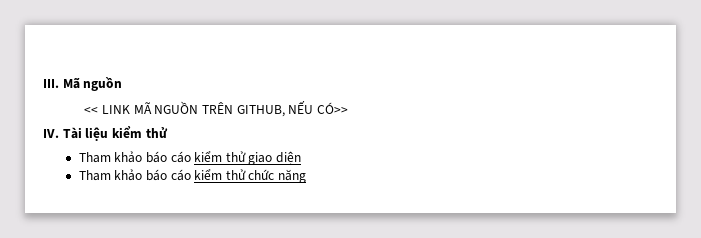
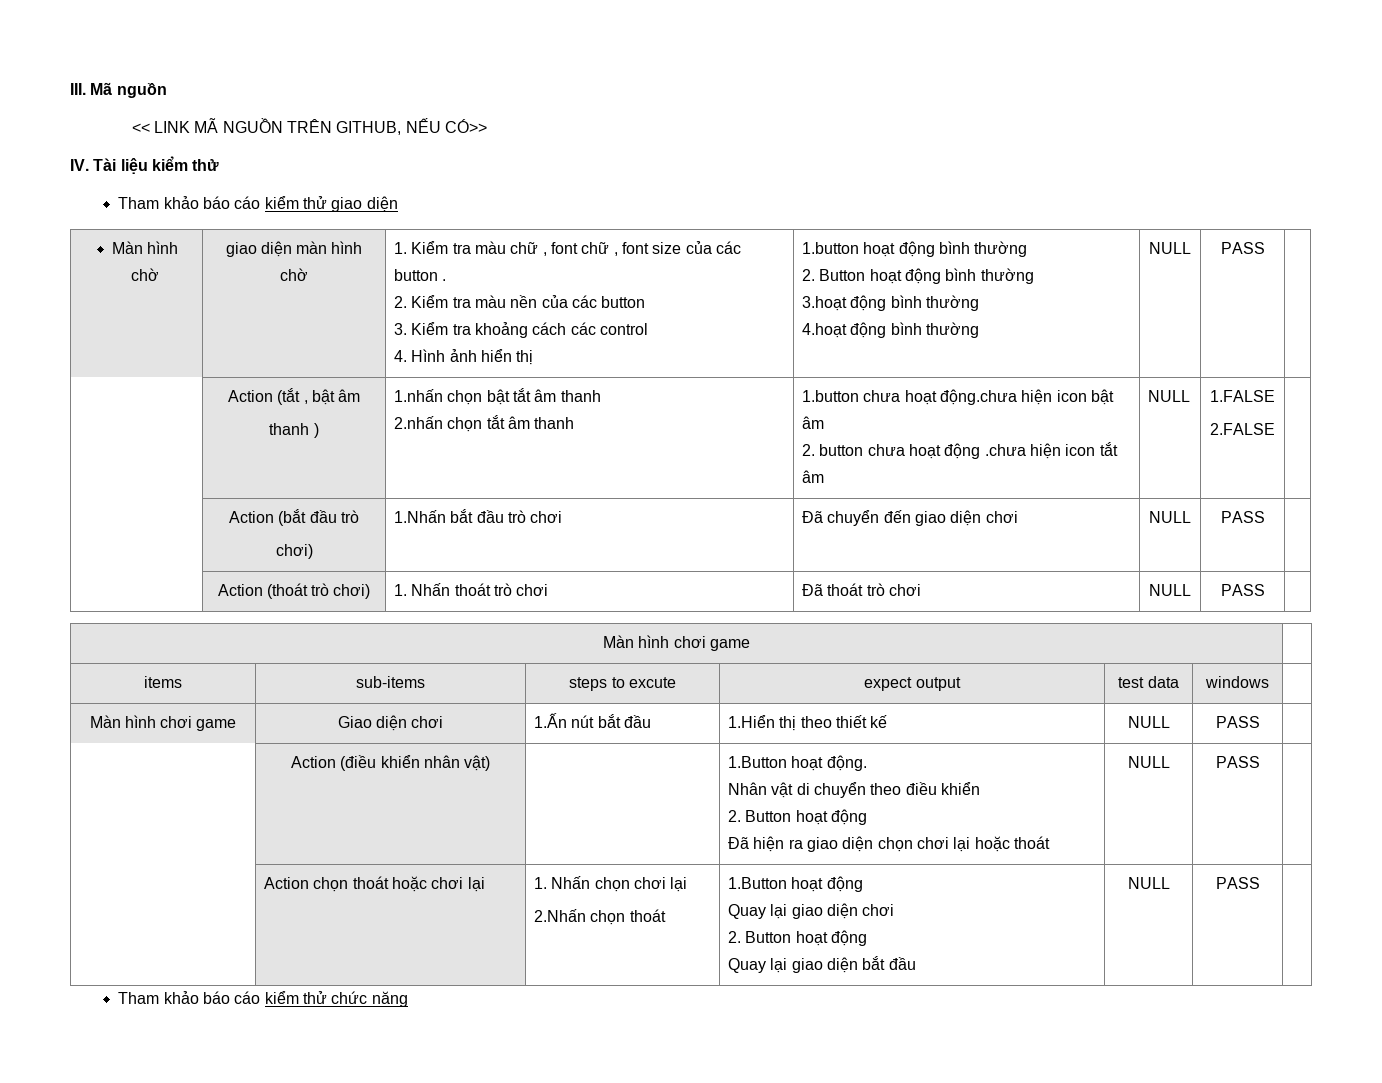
(302, 158) none -> [112,241,179,254] [131,268,160,281] [225,241,363,257] [280,268,308,281] [394,241,741,256] [394,269,447,281] [394,295,646,308] [394,322,649,338] [394,349,534,365] [802,241,1028,257] [802,268,1034,284] [802,295,980,311] [802,322,980,338] [1149,242,1191,254] [1220,242,1265,254] [227,388,361,405] [269,423,319,438] [394,388,601,405] [394,415,575,432] [802,389,1115,405] [802,416,825,429] [802,442,1118,459] [802,470,825,483] [1148,390,1191,402] [1210,390,1275,402] [1210,423,1275,435] [229,509,359,526] [275,544,313,559] [394,509,563,523] [802,510,1018,526] [1149,511,1191,523] [1220,511,1265,523] [217,583,371,599] [394,583,549,596] [802,583,922,596] [1149,584,1191,596] [1220,584,1265,596] [603,635,750,651] [144,676,182,688] [356,676,425,688] [569,677,676,691] [864,677,961,691] [1118,676,1179,688] [1205,676,1269,688] [89,715,237,731] [337,715,444,731] [534,713,652,728] [728,715,888,731] [1127,716,1170,728] [1215,716,1260,728] [290,755,491,771] [728,755,867,771] [728,782,981,798] [728,809,868,825] [728,836,1050,852] [1127,756,1170,768] [1215,756,1260,768] [264,876,485,892] [534,876,688,892] [534,909,666,925] [728,876,863,892] [728,903,895,919] [728,930,868,946] [728,956,916,973] [1127,877,1170,889] [1215,877,1260,889] // Màn hình chờ | giao diện màn hình chờ | 1. Kiểm tra màu chữ , font chữ , font size của các button . // 2. Kiểm tra màu nền của các button // 3. Kiểm tra khoảng cách các control // 4. Hình ảnh hiển thị | 1.button hoạt động bình thường // 2. Button hoạt động bình thường // 3.hoạt động bình thường // 4.hoạt động bình thường | NULL | PASS | // | Action (tắt , bật âm // thanh ) | 1.nhấn chọn bật tắt âm thanh // 2.nhấn chọn tắt âm thanh | 1.button chưa hoạt động.chưa hiện icon bật âm // 2. button chưa hoạt động .chưa hiện icon tắt âm | NULL | 1.FALSE // 2.FALSE | // | Action (bắt đầu trò // chơi) | 1.Nhấn bắt đầu trò chơi | Đã chuyển đến giao diện chơi | NULL | PASS | // | Action (thoát trò chơi) | 1. Nhấn thoát trò chơi | Đã thoát trò chơi | NULL | PASS | // Màn hình chơi game | // items | sub-items | steps to excute | expect output | test data | windows | // Màn hình chơi game | Giao diện chơi | 1.Ấn nút bắt đầu | 1.Hiển thị theo thiết kế | NULL | PASS | // | Action (điều khiển nhân vật) | | 1.Button hoạt động. // Nhân vật di chuyển theo điều khiển // 2. Button hoạt động // Đã hiện ra giao diện chọn chơi lại hoặc thoát | NULL | PASS | // | Action chọn thoát hoặc chơi lại | 1. Nhấn chọn chơi lại // 2.Nhấn chọn thoát | 1.Button hoạt động // Quay lại giao diện chơi // 2. Button hoạt động // Quay lại giao diện bắt đầu | NULL | PASS |

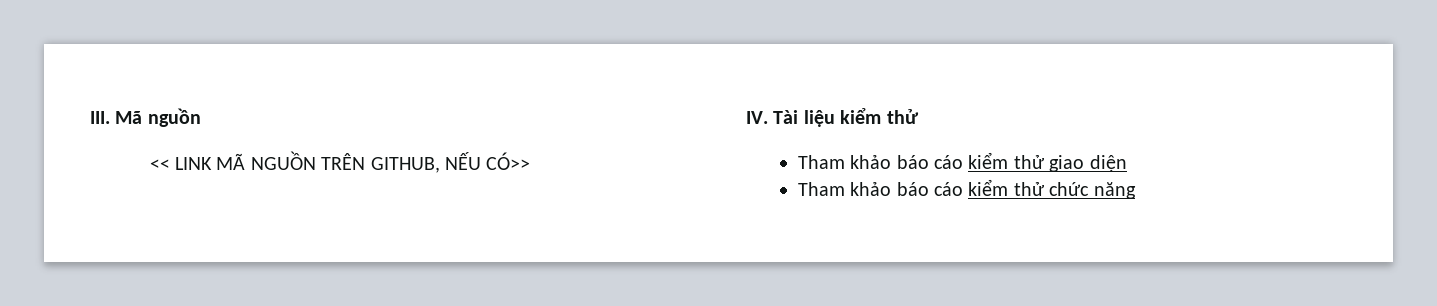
[112,241,179,254] [131,268,160,281] [225,241,363,257] [280,268,308,281] [394,241,741,256] [394,269,447,281] [394,295,646,308] [394,322,649,338] [394,349,534,365] [802,241,1028,257] [802,268,1034,284] [802,295,980,311] [802,322,980,338] [1149,242,1191,254] [1220,242,1265,254] [227,388,361,405] [269,423,319,438] [394,388,601,405] [394,415,575,432] [802,389,1115,405] [802,416,825,429] [802,442,1118,459] [802,470,825,483] [1148,390,1191,402] [1210,390,1275,402] [1210,423,1275,435] [229,509,359,526] [275,544,313,559] [394,509,563,523] [802,510,1018,526] [1149,511,1191,523] [1220,511,1265,523] [217,583,371,599] [394,583,549,596] [802,583,922,596] [1149,584,1191,596] [1220,584,1265,596] [603,635,750,651] [144,676,182,688] [356,676,425,688] [569,677,676,691] [864,677,961,691] [1118,676,1179,688] [1205,676,1269,688] [89,715,237,731] [337,715,444,731] [534,713,652,728] [728,715,888,731] [1127,716,1170,728] [1215,716,1260,728] [290,755,491,771] [728,755,867,771] [728,782,981,798] [728,809,868,825] [728,836,1050,852] [1127,756,1170,768] [1215,756,1260,768] [264,876,485,892] [534,876,688,892] [534,909,666,925] [728,876,863,892] [728,903,895,919] [728,930,868,946] [728,956,916,973] [1127,877,1170,889] [1215,877,1260,889] // Màn hình chờ | giao diện màn hình chờ | 1. Kiểm tra màu chữ , font chữ , font size của các button . // 2. Kiểm tra màu nền của các button // 3. Kiểm tra khoảng cách các control // 4. Hình ảnh hiển thị | 1.button hoạt động bình thường // 2. Button hoạt động bình thường // 3.hoạt động bình thường // 4.hoạt động bình thường | NULL | PASS | // | Action (tắt , bật âm // thanh ) | 1.nhấn chọn bật tắt âm thanh // 2.nhấn chọn tắt âm thanh | 1.button chưa hoạt động.chưa hiện icon bật âm // 2. button chưa hoạt động .chưa hiện icon tắt âm | NULL | 1.FALSE // 2.FALSE | // | Action (bắt đầu trò // chơi) | 1.Nhấn bắt đầu trò chơi | Đã chuyển đến giao diện chơi | NULL | PASS | // | Action (thoát trò chơi) | 1. Nhấn thoát trò chơi | Đã thoát trò chơi | NULL | PASS | // Màn hình chơi game | // items | sub-items | steps to excute | expect output | test data | windows | // Màn hình chơi game | Giao diện chơi | 1.Ấn nút bắt đầu | 1.Hiển thị theo thiết kế | NULL | PASS | // | Action (điều khiển nhân vật) | | 1.Button hoạt động. // Nhân vật di chuyển theo điều khiển // 2. Button hoạt động // Đã hiện ra giao diện chọn chơi lại hoặc thoát | NULL | PASS | // | Action chọn thoát hoặc chơi lại | 1. Nhấn chọn chơi lại // 2.Nhấn chọn thoát | 1.Button hoạt động // Quay lại giao diện chơi // 2. Button hoạt động // Quay lại giao diện bắt đầu | NULL | PASS | -> (1127, 163) none

